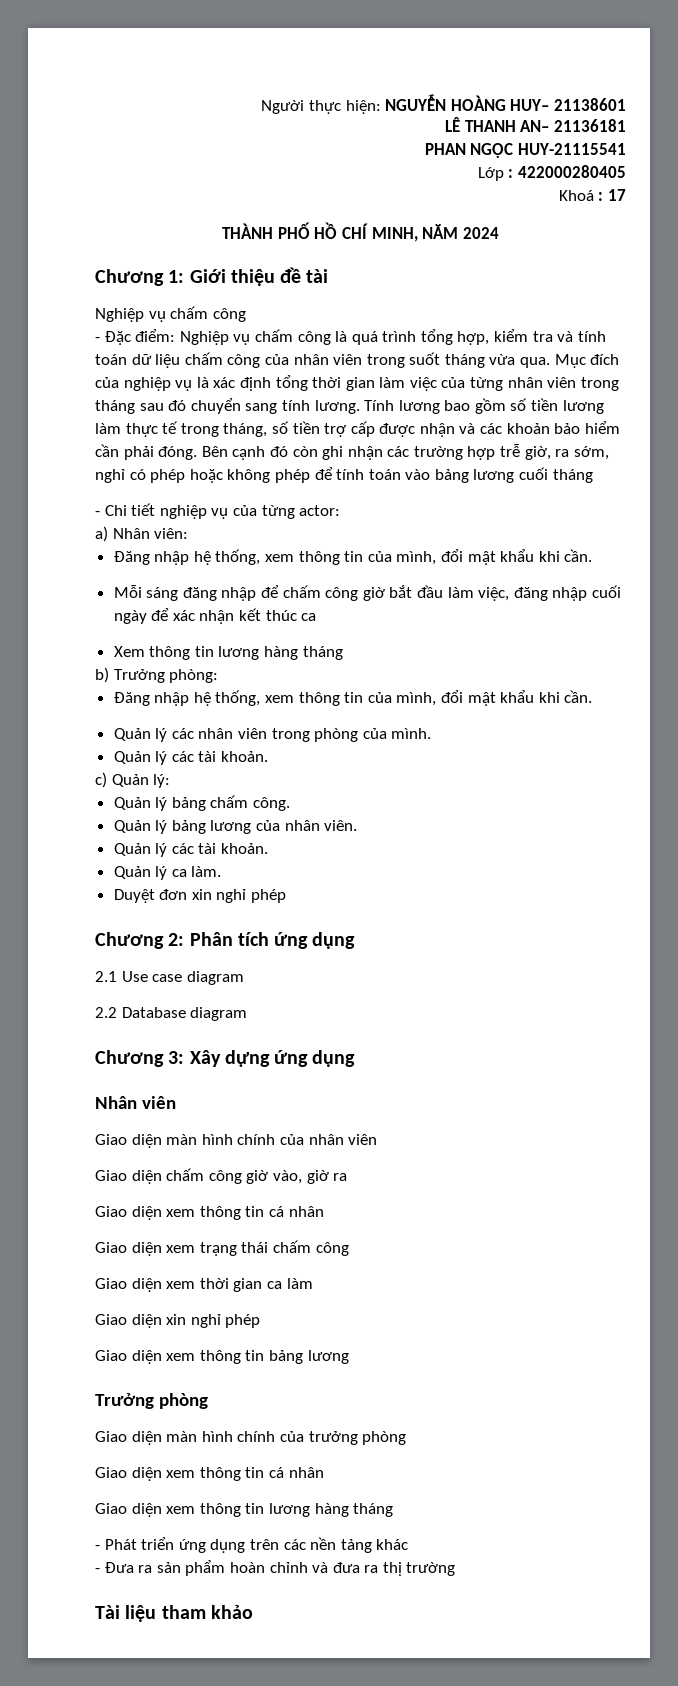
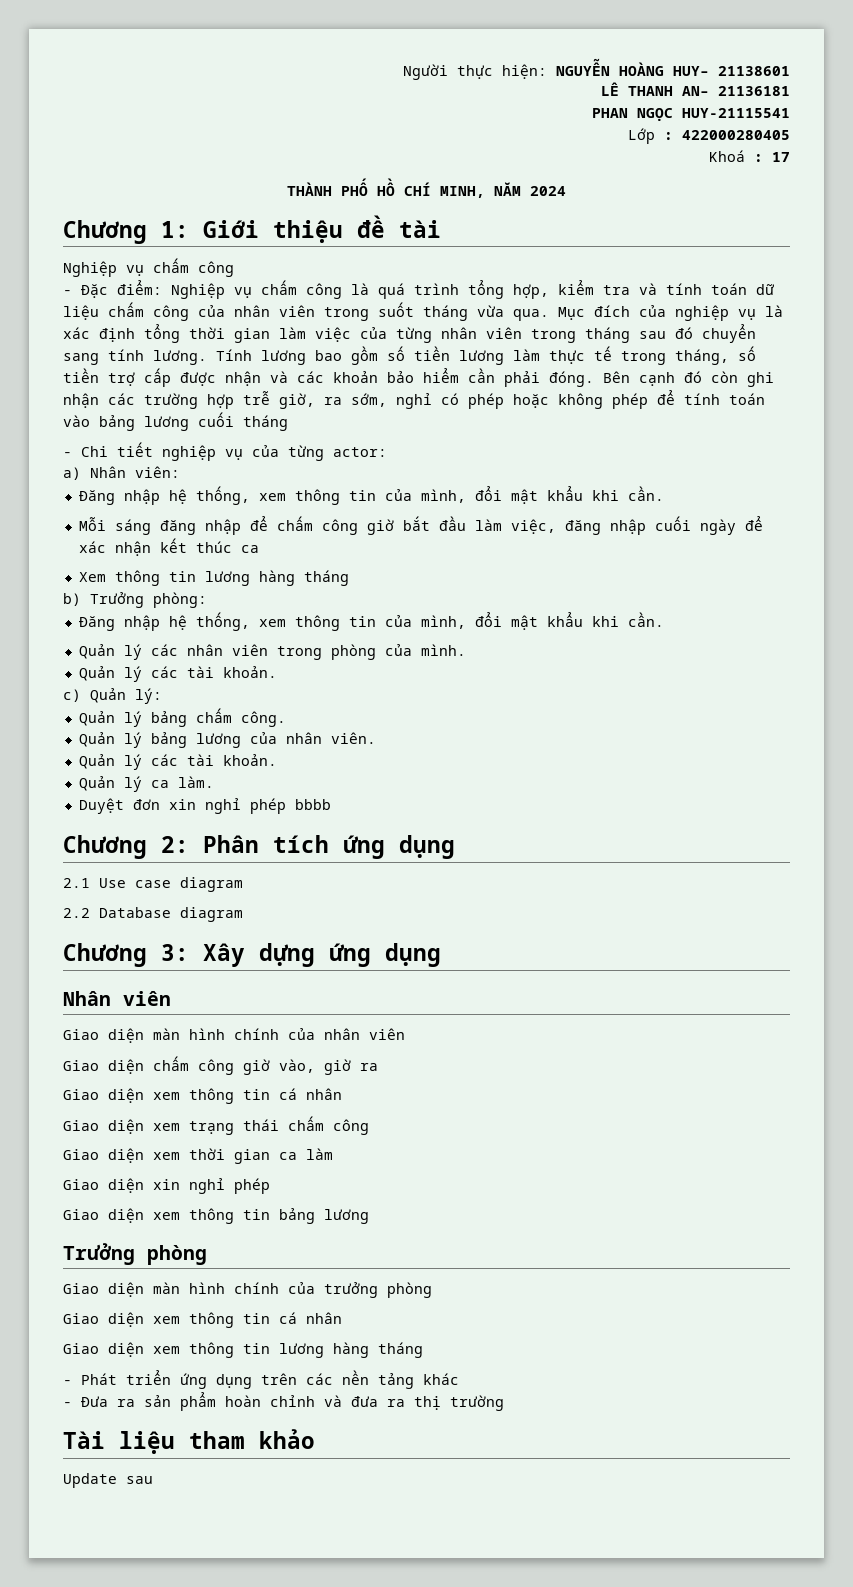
(287, 896) none -> [294,799,331,810] bbbb
(253, 1612) none -> [63,1473,153,1488] // Update sau

